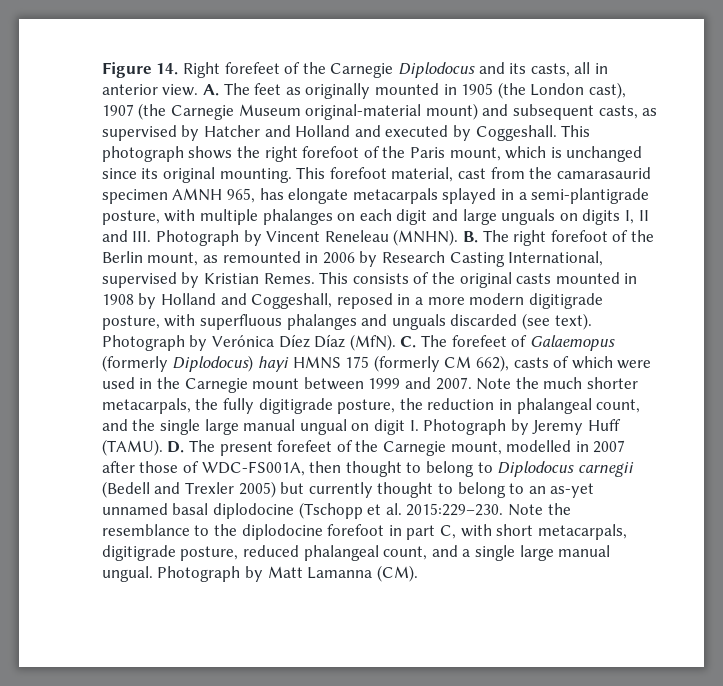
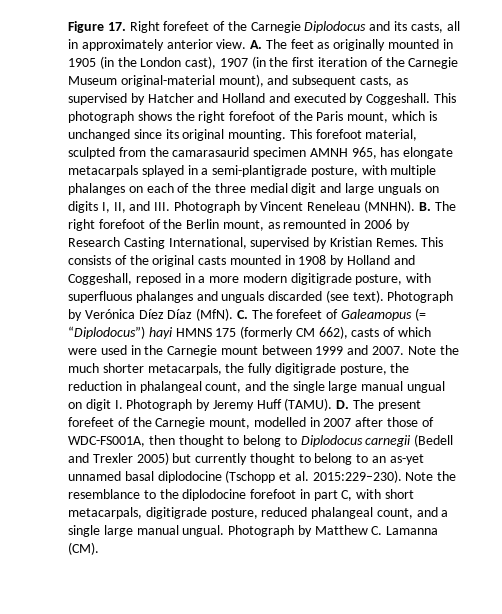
[156,63,179,75] 14. -> [107,22,126,31] 17.
(608, 68) none -> [81,39,164,51] approximately
[497,82,526,99] (the -> [99,56,137,69] (in the
[138,103,167,120] (the -> [251,56,405,69] (in the first iteration of the
[425,103,478,120] mount) -> [218,74,264,87] mount),
[457,168,486,179] cast -> [68,147,116,159] sculpted
(392, 215) none -> [177,183,288,193] of the three medial
[638,210,649,221] II -> [113,202,126,213] II,
[529,335,615,351] [101,355,254,372] Galaemopus (formerly Diplodocus) -> [341,308,426,321] [68,326,146,339] Galeamopus (= “Diplodocus”)
[406,503,504,516] 2015:229–230. -> [312,470,402,483] 2015:229–230).
[267,566,303,578] Matt -> [314,525,383,535] Matthew C.

